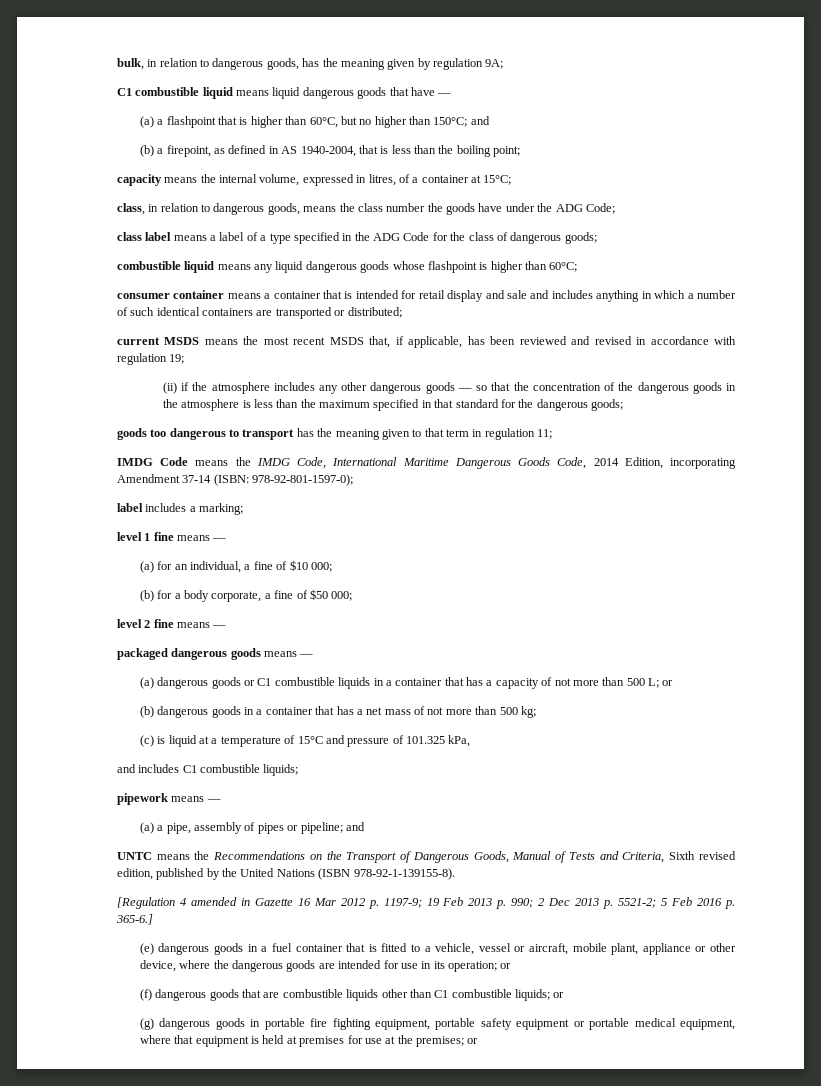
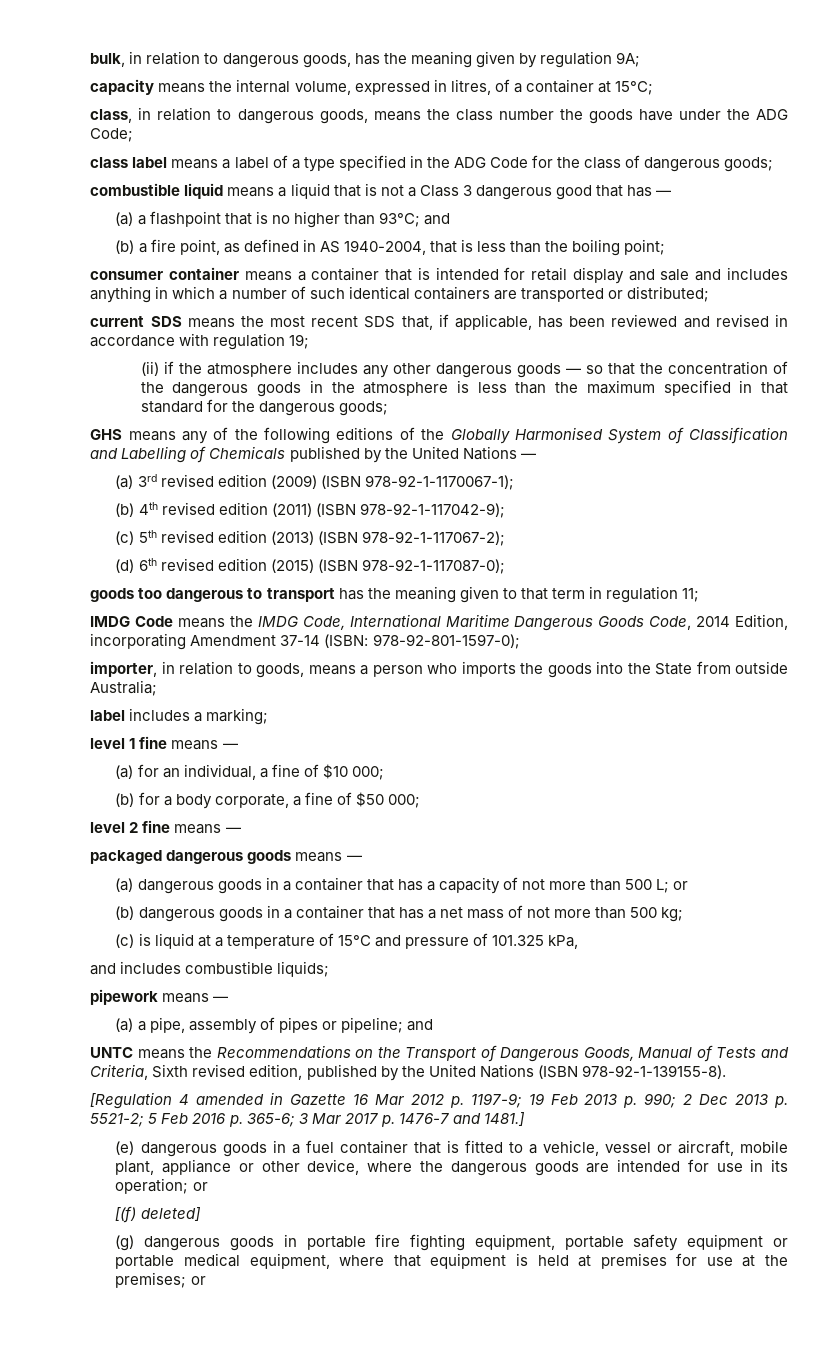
[116,87,452,99] [139,116,490,128] [139,145,521,157] // C1 combustible liquid means liquid dangerous goods that have — // (a) a flashpoint that is higher than 60°C, but no higher than 150°C; and // (b) a firepoint, as defined in AS 1940-2004, that is less than the boiling point; -> (640, 59) none
[254,261,578,273] any liquid dangerous goods whose flashpoint is higher than 60°C; -> [278,183,672,200] [115,211,450,228] [115,239,666,256] a liquid that is not a Class 3 dangerous good that has — // (a) a flashpoint that is no higher than 93°C; and // (b) a fire point, as defined in AS 1940-2004, that is less than the boiling point;
[164,337,200,345] MSDS -> [150,316,182,327] SDS
[329,337,364,345] MSDS -> [364,316,396,328] SDS
(624, 405) none -> [90,427,788,444] [90,446,536,463] [115,474,514,490] [115,502,505,518] [115,530,505,546] [115,558,505,574] // GHS means any of the following editions of the Globally Harmonised System of Classification and Labelling of Chemicals published by the United Nations — // (a) 3rd revised edition (2009) (ISBN 978-92-1-1170067-1); // (b) 4th revised edition (2011) (ISBN 978-92-1-117042-9); // (c) 5th revised edition (2013) (ISBN 978-92-1-117067-2); // (d) 6th revised edition (2015) (ISBN 978-92-1-117087-0);
(354, 480) none -> [90,661,788,678] [90,680,158,696] // importer, in relation to goods, means a person who imports the goods into the State from outside Australia;
[244,677,371,689] or C1 combustible liquids -> (262, 886) none
[182,765,197,773] C1 -> (182, 967) none
[115,914,153,925] 365-6.] -> [246,1112,525,1127] 365-6; 3 Mar 2017 p. 1476-7 and 1481.]
[139,989,565,1001] (f) dangerous goods that are combustible liquids other than C1 combustible liquids; or -> [115,1206,201,1223] [(f) deleted]

